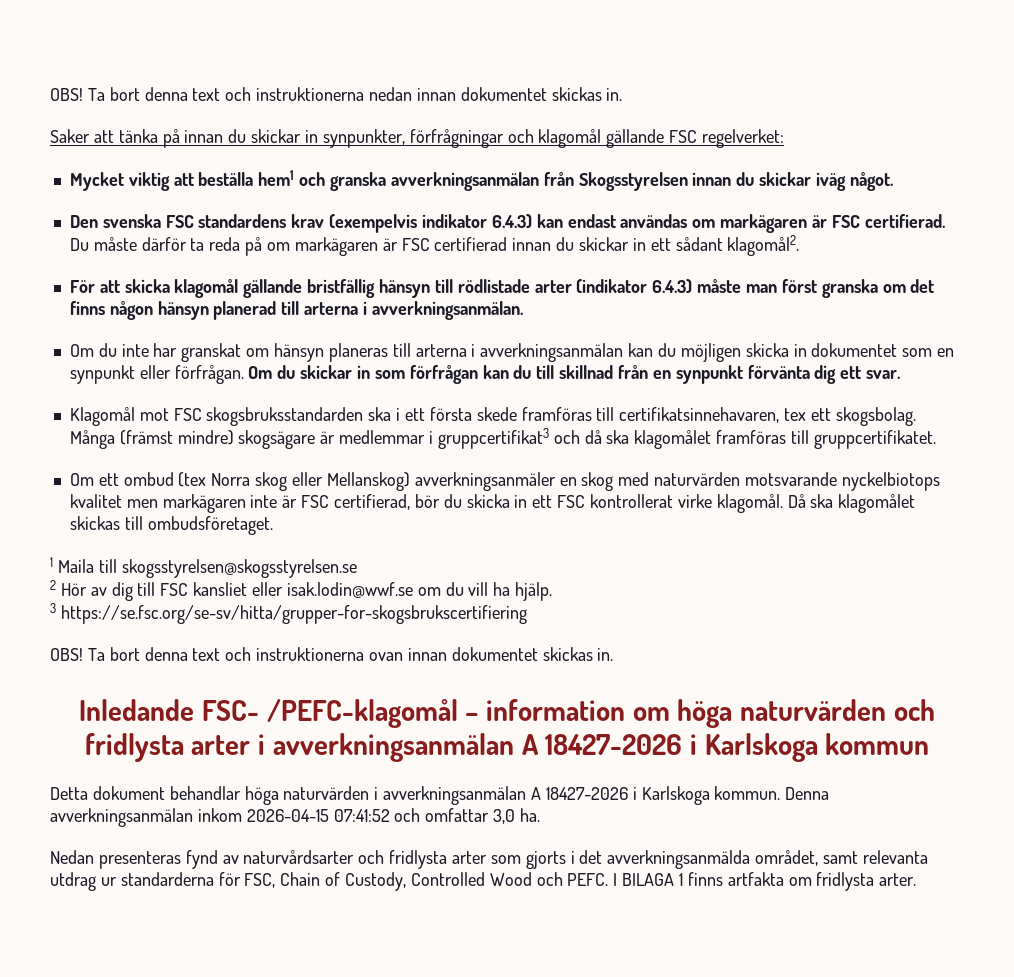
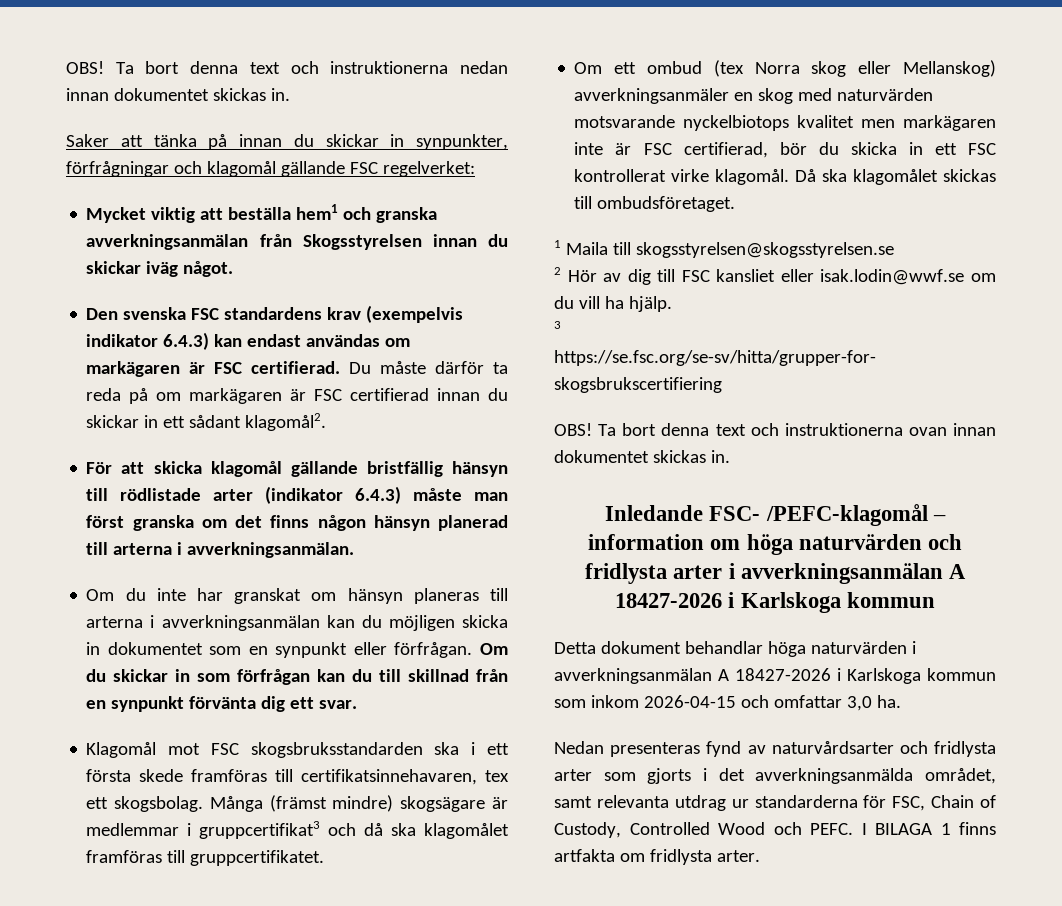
[714,786,830,800] [50,808,193,827] kommun. Denna avverkningsanmälan -> [927,668,996,681] [554,699,586,708] kommun som
[333,809,390,822] 07:41:52 -> (736, 701) none

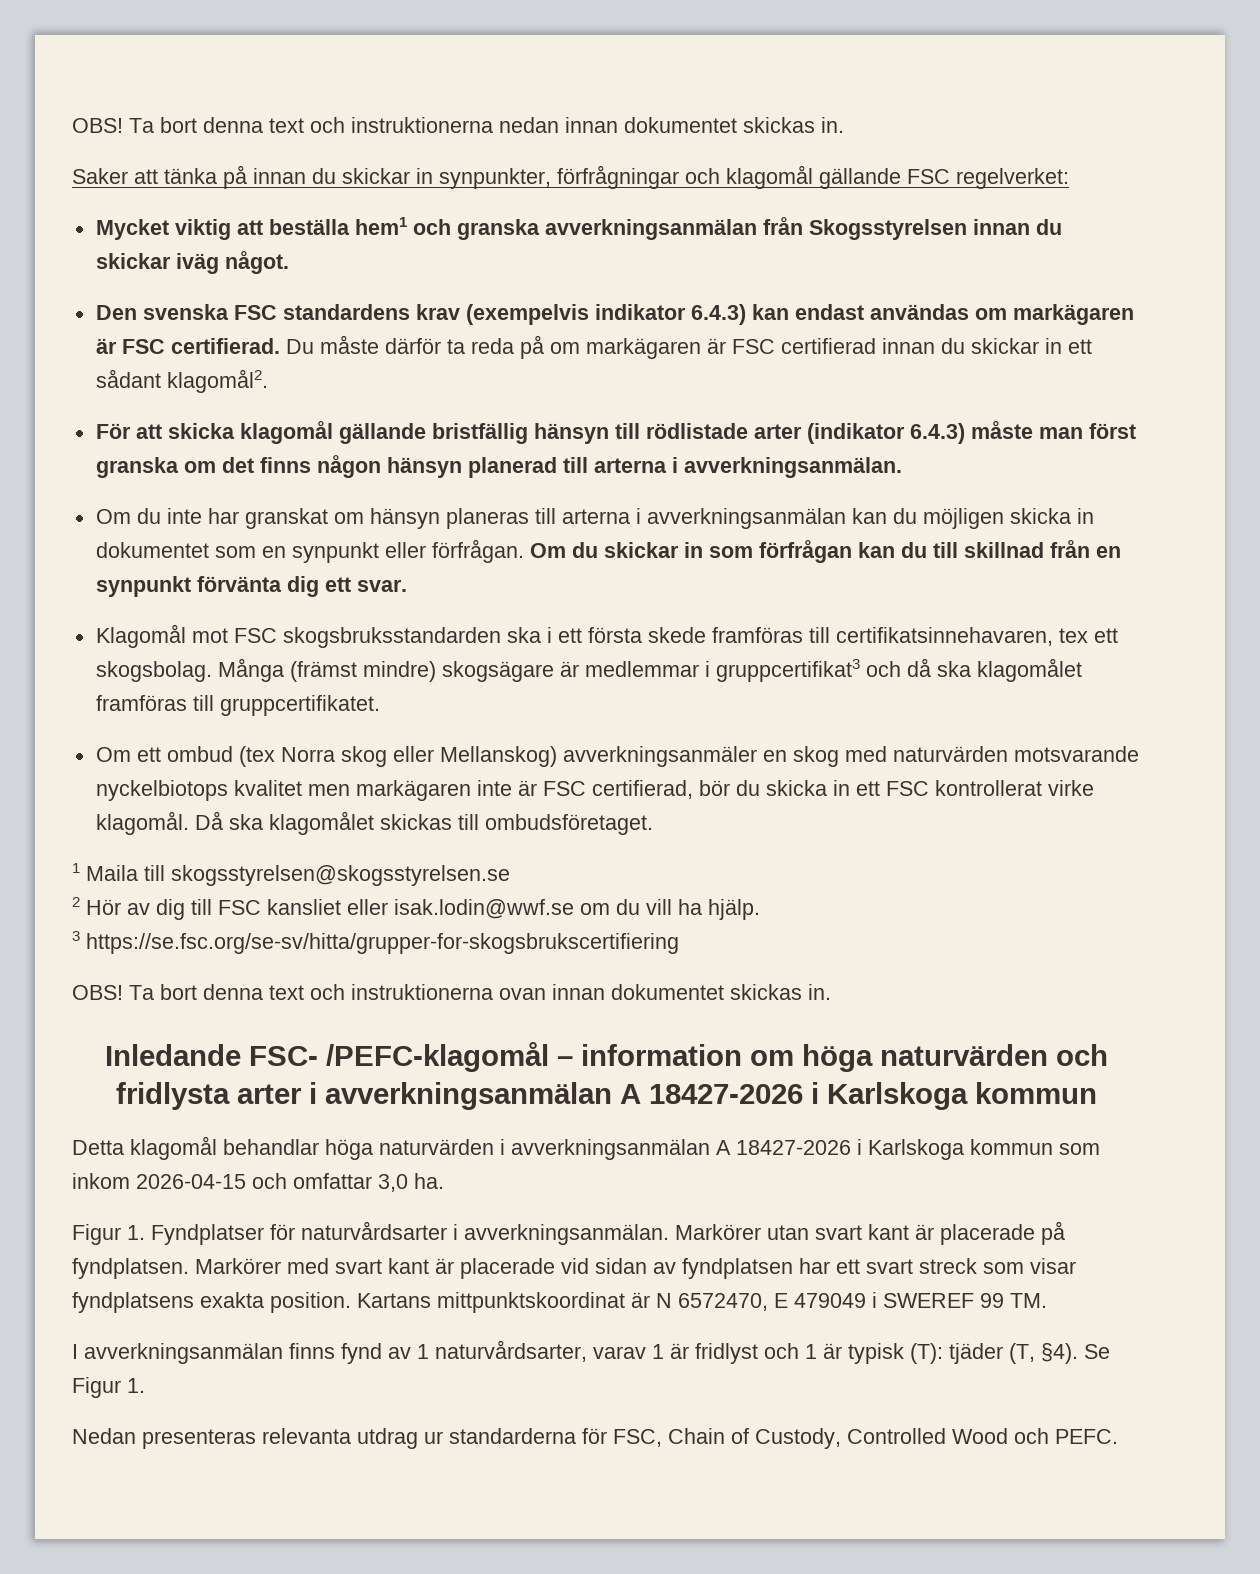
[600,641,681,654] dokument -> [130,1136,217,1160] klagomål
[554,741,996,757] [554,768,996,784] [554,796,592,808] Nedan presenteras fynd av naturvårdsarter och fridlysta arter som gjorts i det avverkningsanmälda området, samt -> [72,1221,1065,1245] [72,1258,1076,1279] [72,1292,1047,1313] [72,1340,1110,1364] [72,1377,145,1398] [72,1428,256,1449] Figur 1. Fyndplatser för naturvårdsarter i avverkningsanmälan. Markörer utan svart kant är placerade på fyndplatsen. Markörer med svart kant är placerade vid sidan av fyndplatsen har ett svart streck som visar fyndplatsens exakta position. Kartans mittpunktskoordinat är N 6572470, E 479049 i SWEREF 99 TM. // I avverkningsanmälan finns fynd av 1 naturvårdsarter, varav 1 är fridlyst och 1 är typisk (T): tjäder (T, §4). Se Figur 1. // Nedan presenteras
[861,822,996,835] [554,849,760,865] I BILAGA 1 finns artfakta om fridlysta arter. -> (1118, 1436) none

